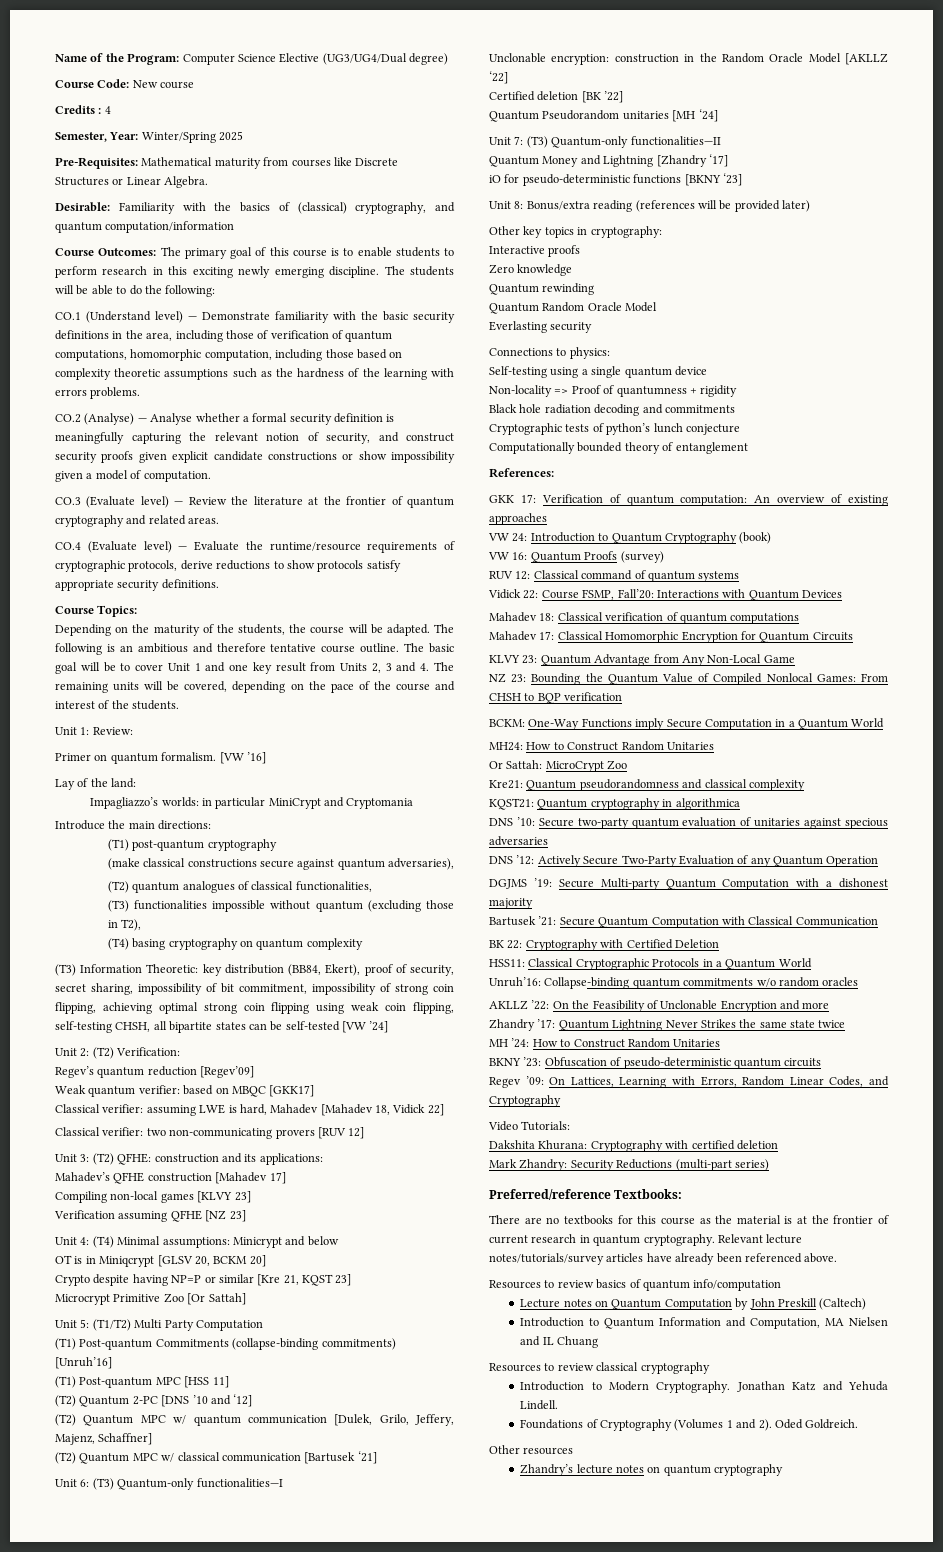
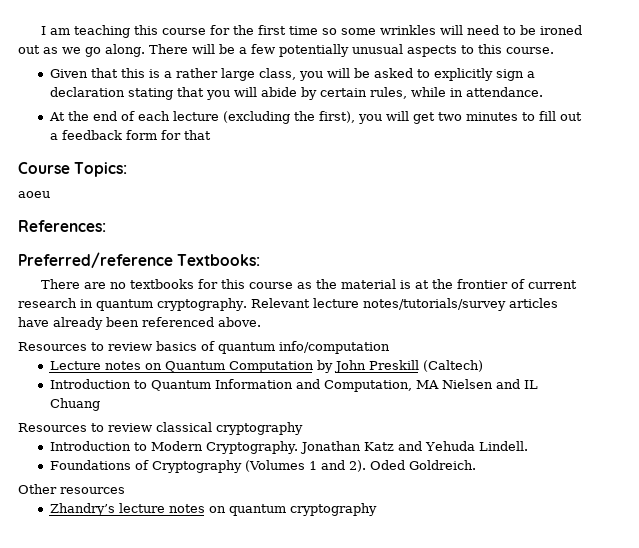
[55,53,448,65] [55,79,195,89] [55,105,111,114] [55,131,244,143] [55,157,399,169] [55,176,209,188] [55,202,455,214] [55,221,235,233] [55,247,454,259] [55,266,455,278] [55,285,216,297] [55,311,455,323] [55,330,393,342] [55,349,403,361] [55,368,454,380] [55,387,141,399] [55,413,395,425] [55,432,454,444] [55,451,455,463] [55,470,211,482] [55,496,454,508] [55,515,220,527] [55,541,455,553] [55,560,401,572] [55,579,219,591] [55,605,138,617] [55,624,454,636] [55,643,454,655] [55,662,454,674] [55,681,455,693] [55,700,180,710] [55,727,133,735] [55,752,266,764] [55,778,137,790] [90,797,414,809] [55,820,212,830] [107,839,277,851] [107,858,454,870] [107,881,372,893] [107,900,454,912] [107,919,142,931] [107,938,363,950] [55,964,455,976] [55,983,454,995] [55,1002,455,1014] [55,1021,389,1033] [55,1047,181,1059] [55,1066,255,1078] [55,1085,315,1097] [55,1104,444,1116] [55,1127,365,1139] [55,1153,323,1165] [55,1172,286,1184] [55,1191,251,1203] [54,1210,246,1222] [55,1236,339,1248] [55,1255,266,1267] [55,1274,352,1286] [55,1293,246,1305] [55,1319,263,1331] [55,1338,396,1350] [55,1357,112,1369] [55,1376,229,1388] [55,1394,253,1407] [55,1414,454,1426] [55,1433,153,1445] [55,1451,377,1464] [55,1478,283,1490] [489,53,888,65] [489,71,508,84] [489,91,624,103] [489,109,718,122] [489,136,721,148] [489,154,728,167] [489,173,742,186] [489,200,810,212] [489,226,662,238] [489,245,581,257] [489,264,573,276] [489,283,595,295] [489,302,658,314] [489,321,593,333] [489,347,610,359] [489,366,707,378] [489,385,738,397] [489,404,735,416] [489,423,740,435] [489,442,748,454] [489,468,554,478] [489,494,889,506] [489,513,547,525] [488,532,772,544] [488,551,664,563] [489,570,740,582] [488,589,842,601] [489,612,800,624] [489,631,853,643] [489,654,795,666] [489,673,888,685] [489,692,623,704] [489,718,885,730] [489,741,714,751] [489,760,628,772] [489,779,805,791] [489,798,740,810] [489,817,888,829] [489,836,548,846] [489,855,879,867] [489,878,888,890] [489,898,533,909] [489,916,878,928] [489,939,719,951] [489,958,812,970] [489,977,859,989] [489,1000,830,1012] [489,1019,846,1031] [489,1038,721,1048] [489,1057,822,1069] [489,1076,889,1088] [489,1095,561,1107] [488,1121,571,1131] [489,1140,778,1152] [489,1159,769,1171] Name of the Program: Computer Science Elective (UG3/UG4/Dual degree) // Course Code: New course // Credits : 4 // Semester, Year: Winter/Spring 2025 // Pre-Requisites: Mathematical maturity from courses like Discrete Structures or Linear Algebra. // Desirable: Familiarity with the basics of (classical) cryptography, and quantum computation/information // Course Outcomes: The primary goal of this course is to enable students to perform research in this exciting newly emerging discipline. The students will be able to do the following: // CO.1 (Understand level) — Demonstrate familiarity with the basic security definitions in the area, including those of verification of quantum computations, homomorphic computation, including those based on complexity theoretic assumptions such as the hardness of the learning with errors problems. // CO.2 (Analyse) — Analyse whether a formal security definition is meaningfully capturing the relevant notion of security, and construct security proofs given explicit candidate constructions or show impossibility given a model of computation. // CO.3 (Evaluate level) — Review the literature at the frontier of quantum cryptography and related areas. // CO.4 (Evaluate level) — Evaluate the runtime/resource requirements of cryptographic protocols, derive reductions to show protocols satisfy appropriate security definitions. // Course Topics: // Depending on the maturity of the students, the course will be adapted. The following is an ambitious and therefore tentative course outline. The basic goal will be to cover Unit 1 and one key result from Units 2, 3 and 4. The remaining units will be covered, depending on the pace of the course and interest of the students. // Unit 1: Review: // Primer on quantum formalism. [VW ’16] // Lay of the land: // Impagliazzo’s worlds: in particular MiniCrypt and Cryptomania // Introduce the main directions: // (T1) post-quantum cryptography // (make classical constructions secure against quantum adversaries), // (T2) quantum analogues of classical functionalities, // (T3) functionalities impossible without quantum (excluding those in T2), // (T4) basing cryptography on quantum complexity // (T3) Information Theoretic: key distribution (BB84, Ekert), proof of security, secret sharing, impossibility of bit commitment, impossibility of strong coin flipping, achieving optimal strong coin flipping using weak coin flipping, self-testing CHSH, all bipartite states can be self-tested [VW ’24] // Unit 2: (T2) Verification: // Regev’s quantum reduction [Regev’09] // Weak quantum verifier: based on MBQC [GKK17] // Classical verifier: assuming LWE is hard, Mahadev [Mahadev 18, Vidick 22] // Classical verifier: two non-communicating provers [RUV 12] // Unit 3: (T2) QFHE: construction and its applications: // Mahadev’s QFHE construction [Mahadev 17] // Compiling non-local games [KLVY 23] // Verification assuming QFHE [NZ 23] // Unit 4: (T4) Minimal assumptions: Minicrypt and below // OT is in Miniqcrypt [GLSV 20, BCKM 20] // Crypto despite having NP=P or similar [Kre 21, KQST 23] // Microcrypt Primitive Zoo [Or Sattah] // Unit 5: (T1/T2) Multi Party Computation // (T1) Post-quantum Commitments (collapse-binding commitments) [Unruh’16] // (T1) Post-quantum MPC [HSS 11] // (T2) Quantum 2-PC [DNS ’10 and ‘12] // (T2) Quantum MPC w/ quantum communication [Dulek, Grilo, Jeffery, Majenz, Schaffner] // (T2) Quantum MPC w/ classical communication [Bartusek ‘21] // Unit 6: (T3) Quantum-only functionalities—I // Unclonable encryption: construction in the Random Oracle Model [AKLLZ ‘22] // Certified deletion [BK ’22] // Quantum Pseudorandom unitaries [MH ‘24] // Unit 7: (T3) Quantum-only functionalities—II // Quantum Money and Lightning [Zhandry ‘17] // iO for pseudo-deterministic functions [BKNY ‘23] // Unit 8: Bonus/extra reading (references will be provided later) // Other key topics in cryptography: // Interactive proofs // Zero knowledge // Quantum rewinding // Quantum Random Oracle Model // Everlasting security // Connections to physics: // Self-testing using a single quantum device // Non-locality => Proof of quantumness + rigidity // Black hole radiation decoding and commitments // Cryptographic tests of python’s lunch conjecture // Computationally bounded theory of entanglement // References: // GKK 17: Verification of quantum computation: An overview of existing approaches // VW 24: Introduction to Quantum Cryptography (book) // VW 16: Quantum Proofs (survey) // RUV 12: Classical command of quantum systems // Vidick 22: Course FSMP, Fall’20: Interactions with Quantum Devices // Mahadev 18: Classical verification of quantum computations // Mahadev 17: Classical Homomorphic Encryption for Quantum Circuits // KLVY 23: Quantum Advantage from Any Non-Local Game // NZ 23: Bounding the Quantum Value of Compiled Nonlocal Games: From CHSH to BQP verification // BCKM: One-Way Functions imply Secure Computation in a Quantum World // MH24: How to Construct Random Unitaries // Or Sattah: MicroCrypt Zoo // Kre21: Quantum pseudorandomness and classical complexity // KQST21: Quantum cryptography in algorithmica // DNS ’10: Secure two-party quantum evaluation of unitaries against specious adversaries // DNS ’12: Actively Secure Two-Party Evaluation of any Quantum Operation // DGJMS ’19: Secure Multi-party Quantum Computation with a dishonest majority // Bartusek ’21: Secure Quantum Computation with Classical Communication // BK 22: Cryptography with Certified Deletion // HSS11: Classical Cryptographic Protocols in a Quantum World // Unruh’16: Collapse-binding quantum commitments w/o random oracles // AKLLZ ’22: On the Feasibility of Unclonable Encryption and more // Zhandry ’17: Quantum Lightning Never Strikes the same state twice // MH ’24: How to Construct Random Unitaries // BKNY ’23: Obfuscation of pseudo-deterministic quantum circuits // Regev ’09: On Lattices, Learning with Errors, Random Linear Codes, and Cryptography // Video Tutorials: // Dakshita Khurana: Cryptography with certified deletion // Mark Zhandry: Security Reductions (multi-part series) -> [41,25,583,38] [18,44,554,57] [49,68,535,81] [49,87,543,100] [48,111,582,124] [49,130,211,140] [18,162,128,177] [18,191,50,198] [18,220,106,232] I am teaching this course for the first time so some wrinkles will need to be ironed out as we go along. There will be a few potentially unusual aspects to this course. // Given that this is a rather large class, you will be asked to explicitly sign a declaration stating that you will abide by certain rules, while in attendance. // At the end of each lecture (excluding the first), you will get two minutes to fill out a feedback form for that // Course Topics: // aoeu // References:

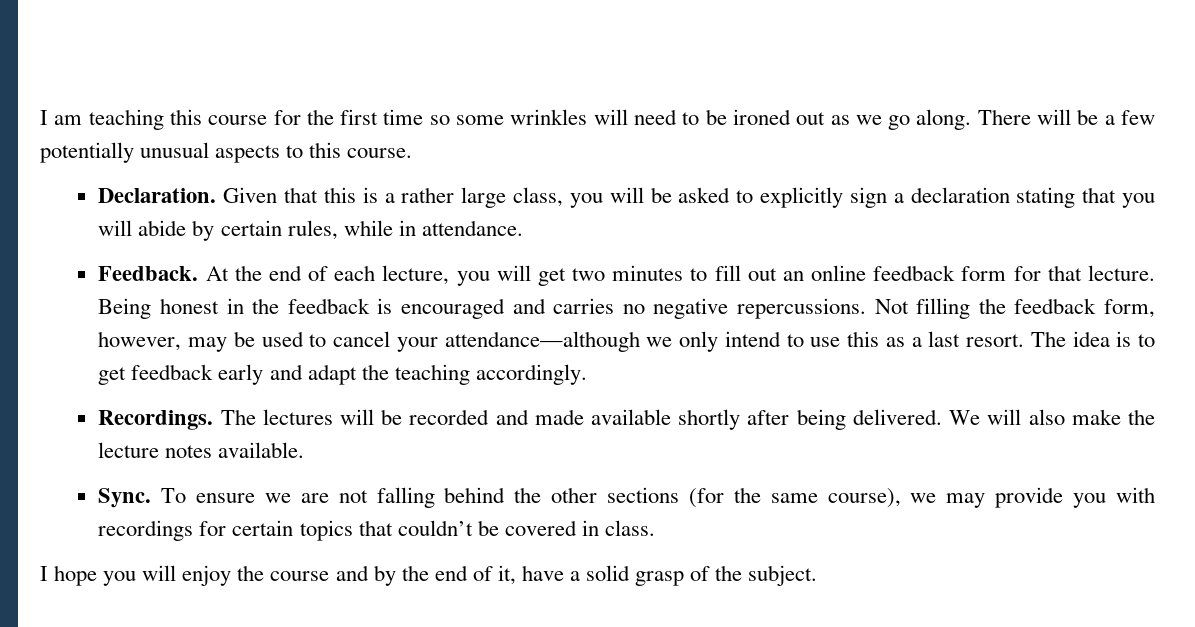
(554, 50) none -> [98,188,217,203] Declaration.
(543, 92) none -> [98,266,199,281] Feedback.
[172,111,355,124] lecture (excluding the first), -> [382,265,450,285] lecture,
[49,133,58,140] a -> [782,265,867,281] an online
[18,162,128,177] [18,191,50,198] [18,220,106,232] [18,252,261,268] [41,279,578,289] [18,298,558,311] [18,317,261,330] [18,341,390,354] [49,360,483,373] [49,379,538,392] [49,398,100,411] [18,422,303,435] [49,441,529,454] [49,460,477,473] [18,484,125,494] [49,503,377,516] // Course Topics: // aoeu // References: // Preferred/reference Textbooks: // There are no textbooks for this course as the material is at the frontier of current research in quantum cryptography. Relevant lecture notes/tutorials/survey articles have already been referenced above. // Resources to review basics of quantum info/computation // Lecture notes on Quantum Computation by John Preskill (Caltech) // Introduction to Quantum Information and Computation, MA Nielsen and IL Chuang // Resources to review classical cryptography // Introduction to Modern Cryptography. Jonathan Katz and Yehuda Lindell. // Foundations of Cryptography (Volumes 1 and 2). Oded Goldreich. // Other resources // Zhandry’s lecture notes on quantum cryptography -> [1088,265,1156,281] [98,298,1156,319] [98,331,1155,352] [98,364,587,385] [98,409,1155,430] [98,442,305,458] [98,487,1155,508] [98,520,656,541] [40,565,818,586] lecture. Being honest in the feedback is encouraged and carries no negative repercussions. Not filling the feedback form, however, may be used to cancel your attendance—although we only intend to use this as a last resort. The idea is to get feedback early and adapt the teaching accordingly. // Recordings. The lectures will be recorded and made available shortly after being delivered. We will also make the lecture notes available. // Sync. To ensure we are not falling behind the other sections (for the same course), we may provide you with recordings for certain topics that couldn’t be covered in class. // I hope you will enjoy the course and by the end of it, have a solid grasp of the subject.

